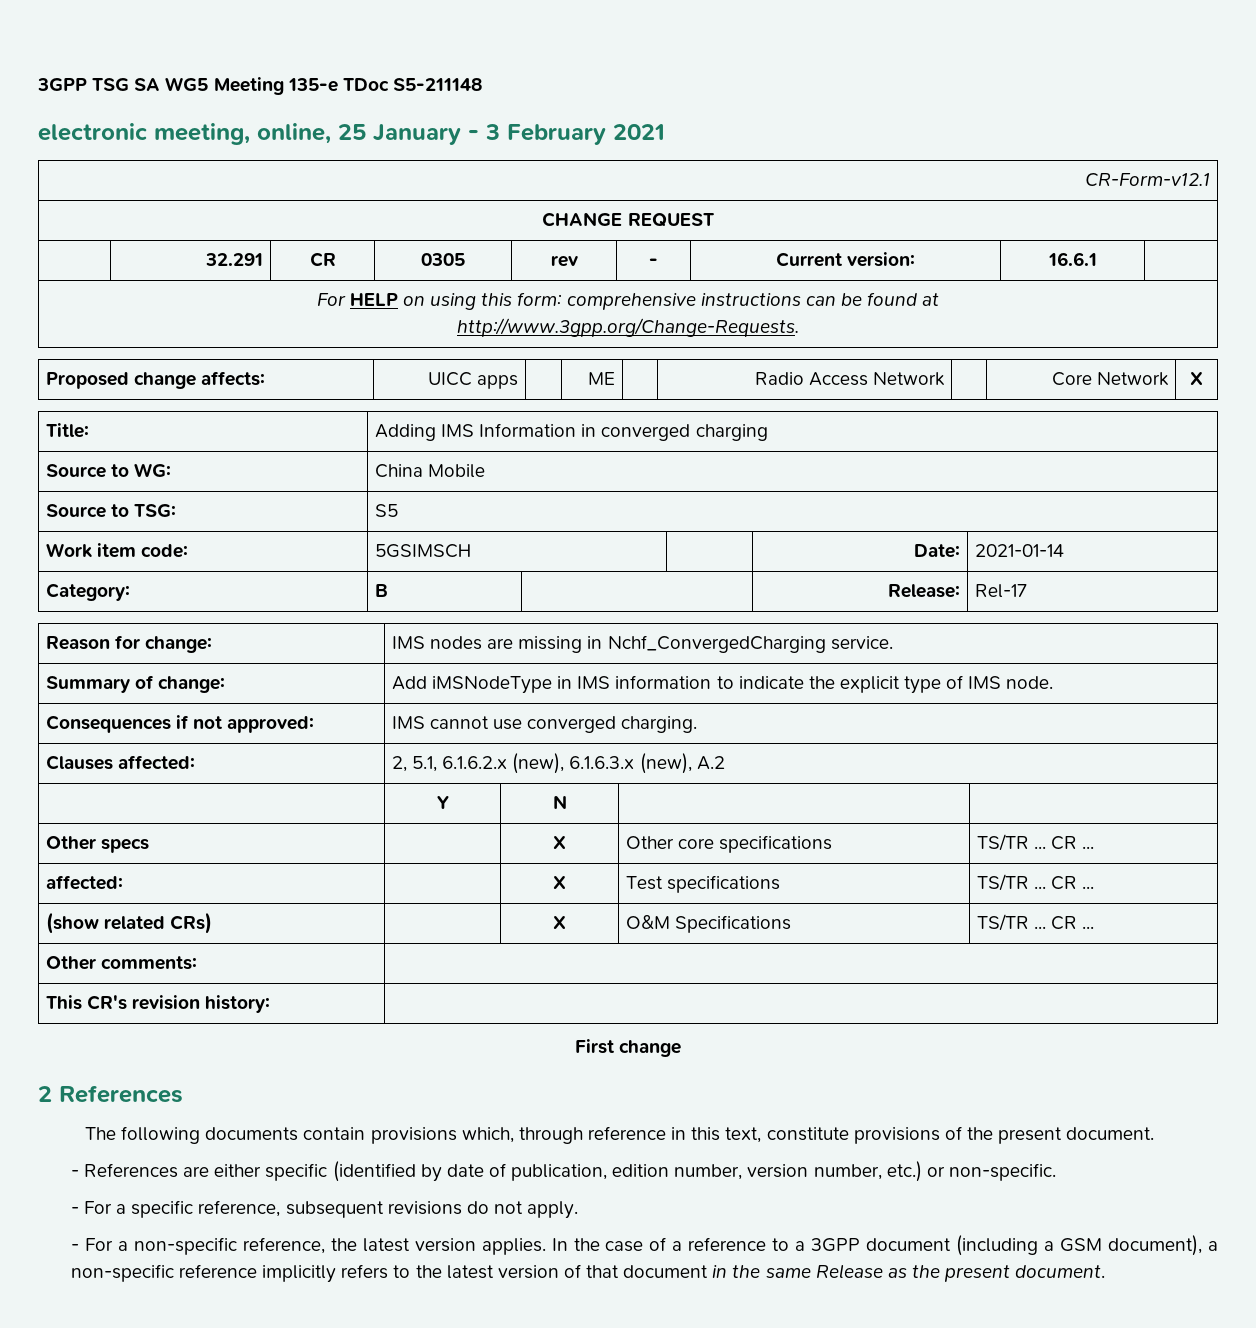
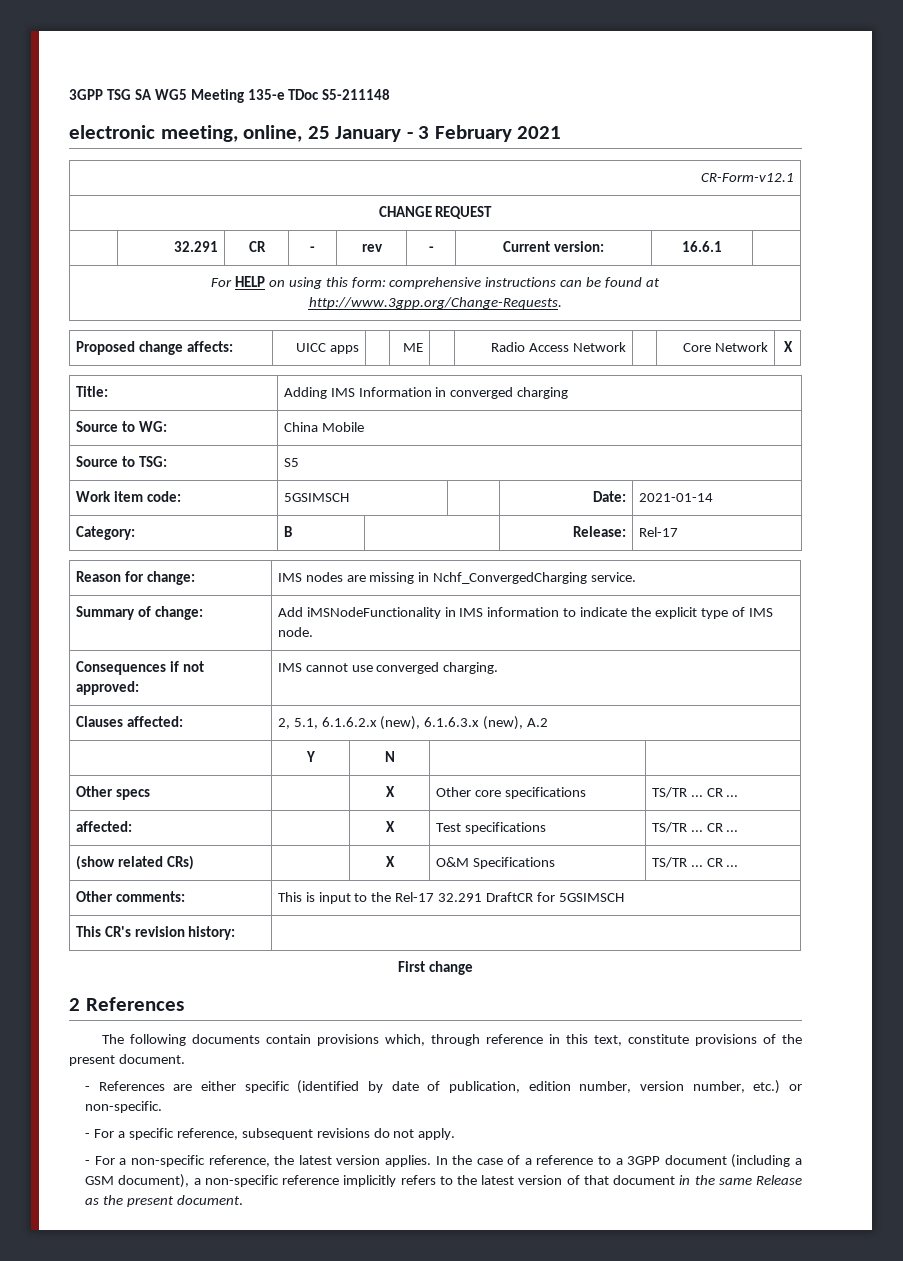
[421,253,465,266] 0305 -> [310,246,315,252] -
[432,676,553,694] iMSNodeType -> [306,607,441,619] iMSNodeFunctionality
(198, 963) none -> [277,892,624,904] This is input to the Rel-17 32.291 DraftCR for 5GSIMSCH

